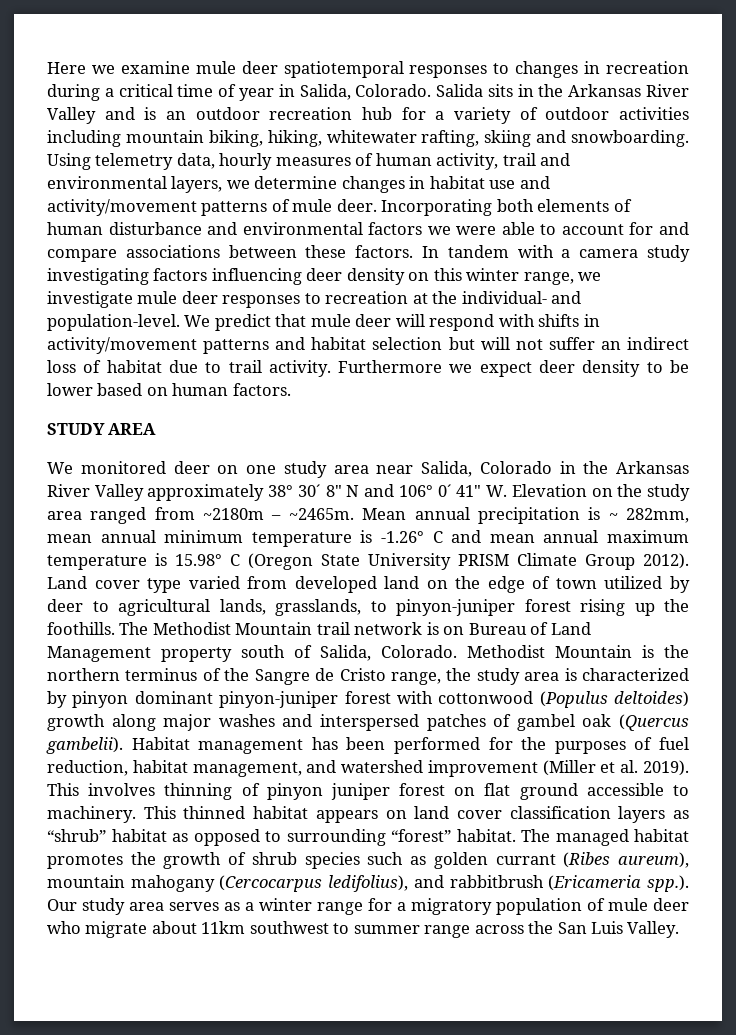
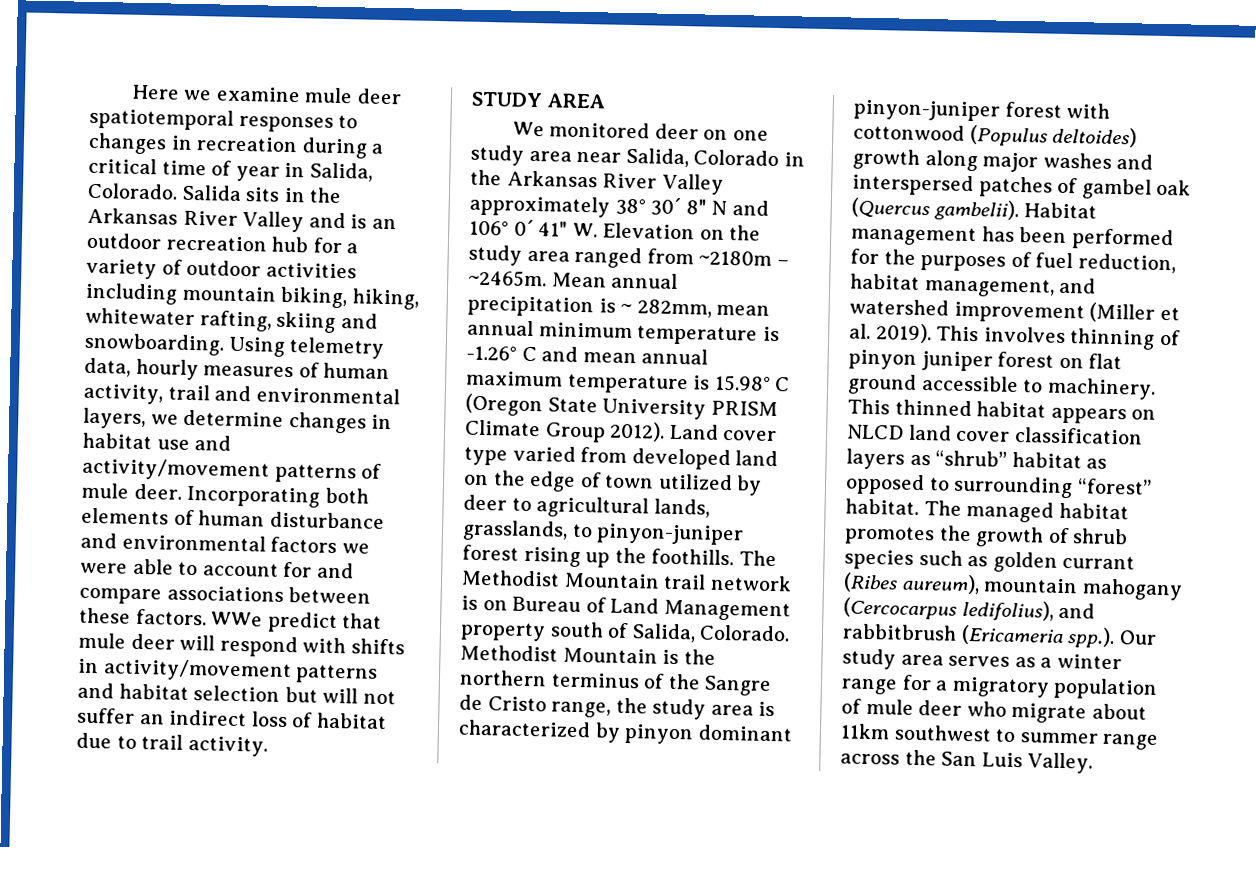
[422,245,690,262] [47,268,602,285] [47,291,582,308] [47,314,211,331] In tandem with a camera study investigating factors influencing deer density on this winter range, we investigate mule deer responses to recreation at the individual- and population-level. We -> [211,611,264,627] WWe
[338,360,689,377] [47,383,291,396] Furthermore we expect deer density to be lower based on human factors. -> (268, 746) none
(407, 814) none -> [847,424,904,440] NLCD

